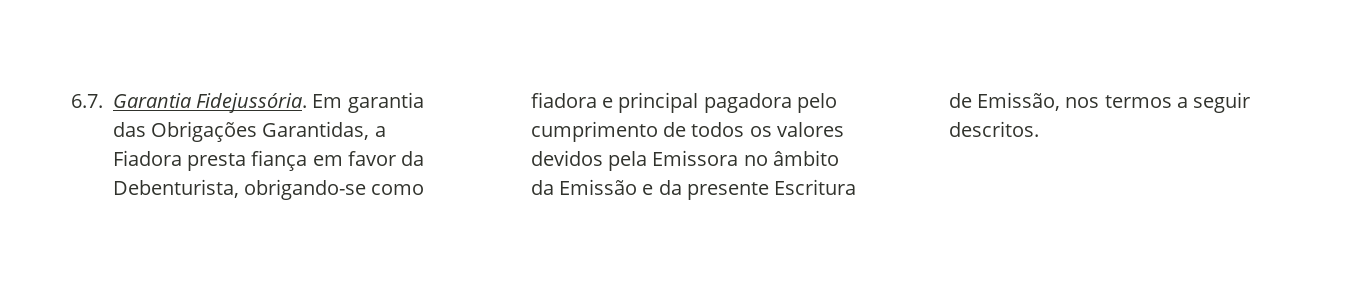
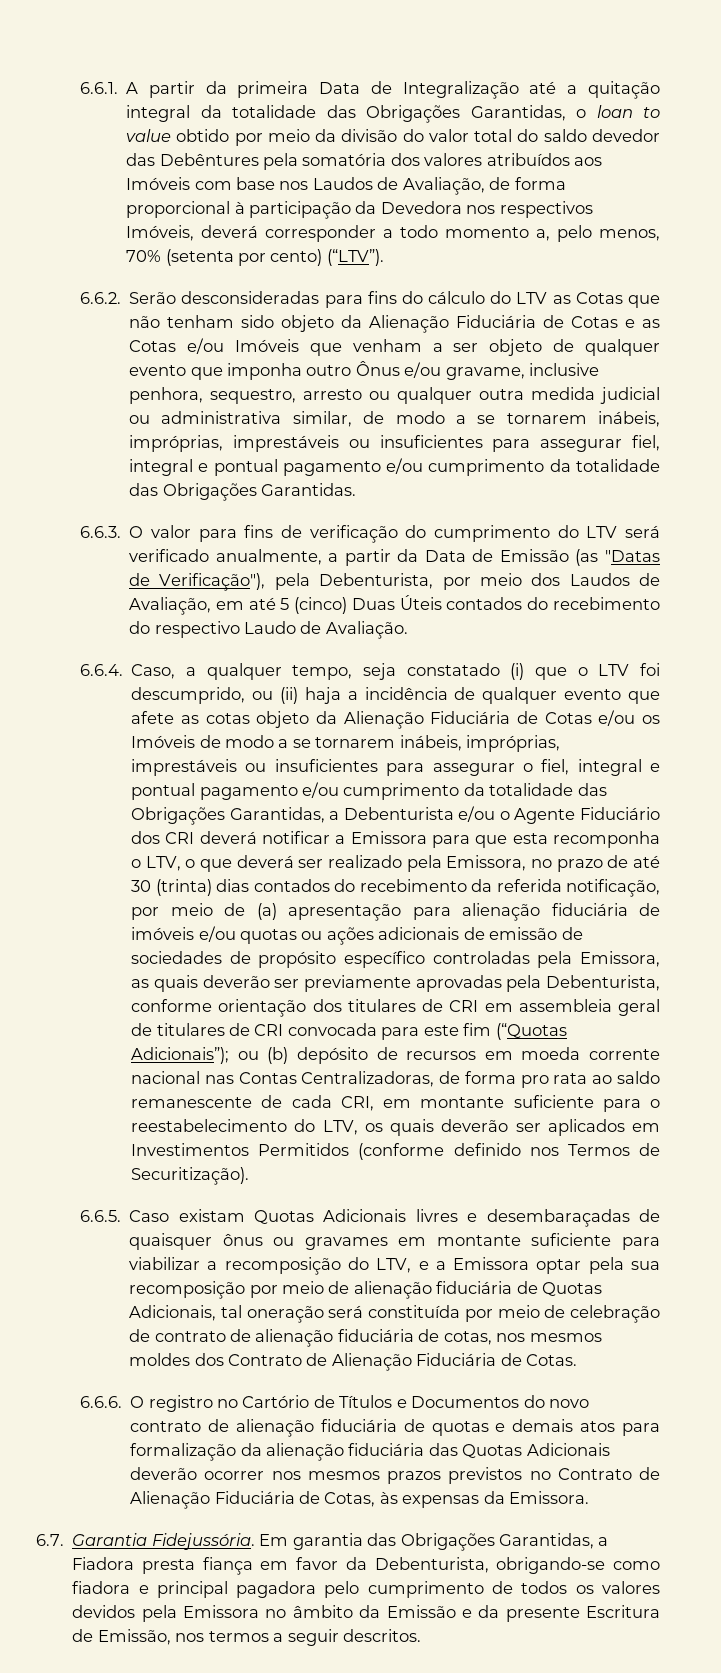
(71, 101) none -> [79,81,661,99] [126,105,660,123] [126,129,660,146] [126,153,603,170] [126,177,566,195] [126,201,593,219] [126,225,660,242] [126,249,384,266] [79,291,660,308] [129,315,660,333] [129,338,660,356] [129,361,600,380] [129,387,660,404] [129,411,660,427] [129,435,660,452] [129,458,661,476] [129,483,357,501] [79,525,660,543] [129,549,660,566] [129,573,660,591] [129,595,660,615] [129,621,408,639] [79,663,660,680] [131,687,660,704] [131,710,660,729] [131,735,561,752] [131,759,660,776] [131,782,607,800] [131,806,661,825] [131,831,660,848] [131,855,660,872] [131,879,660,897] [131,903,660,921] [131,926,583,945] [131,951,661,968] [131,975,660,992] [131,999,660,1017] [131,1023,567,1040] [131,1047,660,1064] [131,1071,660,1088] [131,1095,660,1112] [131,1119,660,1136] [131,1143,661,1160] [131,1167,250,1185] [79,1209,660,1227] [129,1233,661,1250] [129,1257,660,1275] [129,1281,603,1299] [129,1305,660,1323] [129,1329,602,1347] [129,1353,578,1371] [79,1395,590,1412] [130,1419,660,1437] [130,1443,610,1461] [130,1467,660,1484] [130,1491,590,1509] 6.6.1. A partir da primeira Data de Integralização até a quitação integral da totalidade das Obrigações Garantidas, o loan to value obtido por meio da divisão do valor total do saldo devedor das Debêntures pela somatória dos valores atribuídos aos Imóveis com base nos Laudos de Avaliação, de forma proporcional à participação da Devedora nos respectivos Imóveis, deverá corresponder a todo momento a, pelo menos, 70% (setenta por cento) (“LTV”). // 6.6.2. Serão desconsideradas para fins do cálculo do LTV as Cotas que não tenham sido objeto da Alienação Fiduciária de Cotas e as Cotas e/ou Imóveis que venham a ser objeto de qualquer evento que imponha outro Ônus e/ou gravame, inclusive penhora, sequestro, arresto ou qualquer outra medida judicial ou administrativa similar, de modo a se tornarem inábeis, impróprias, imprestáveis ou insuficientes para assegurar fiel, integral e pontual pagamento e/ou cumprimento da totalidade das Obrigações Garantidas. // 6.6.3. O valor para fins de verificação do cumprimento do LTV será verificado anualmente, a partir da Data de Emissão (as "Datas de Verificação"), pela Debenturista, por meio dos Laudos de Avaliação, em até 5 (cinco) Duas Úteis contados do recebimento do respectivo Laudo de Avaliação. // 6.6.4. Caso, a qualquer tempo, seja constatado (i) que o LTV foi descumprido, ou (ii) haja a incidência de qualquer evento que afete as cotas objeto da Alienação Fiduciária de Cotas e/ou os Imóveis de modo a se tornarem inábeis, impróprias, imprestáveis ou insuficientes para assegurar o fiel, integral e pontual pagamento e/ou cumprimento da totalidade das Obrigações Garantidas, a Debenturista e/ou o Agente Fiduciário dos CRI deverá notificar a Emissora para que esta recomponha o LTV, o que deverá ser realizado pela Emissora, no prazo de até 30 (trinta) dias contados do recebimento da referida notificação, por meio de (a) apresentação para alienação fiduciária de imóveis e/ou quotas ou ações adicionais de emissão de sociedades de propósito específico controladas pela Emissora, as quais deverão ser previamente aprovadas pela Debenturista, conforme orientação dos titulares de CRI em assembleia geral de titulares de CRI convocada para este fim (“Quotas Adicionais”); ou (b) depósito de recursos em moeda corrente nacional nas Contas Centralizadoras, de forma pro rata ao saldo remanescente de cada CRI, em montante suficiente para o reestabelecimento do LTV, os quais deverão ser aplicados em Investimentos Permitidos (conforme definido nos Termos de Securitização). // 6.6.5. Caso existam Quotas Adicionais livres e desembaraçadas de quaisquer ônus ou gravames em montante suficiente para viabilizar a recomposição do LTV, e a Emissora optar pela sua recomposição por meio de alienação fiduciária de Quotas Adicionais, tal oneração será constituída por meio de celebração de contrato de alienação fiduciária de cotas, nos mesmos moldes dos Contrato de Alienação Fiduciária de Cotas. // 6.6.6. O registro no Cartório de Títulos e Documentos do novo contrato de alienação fiduciária de quotas e demais atos para formalização da alienação fiduciária das Quotas Adicionais deverão ocorrer nos mesmos prazos previstos no Contrato de Alienação Fiduciária de Cotas, às expensas da Emissora. //

